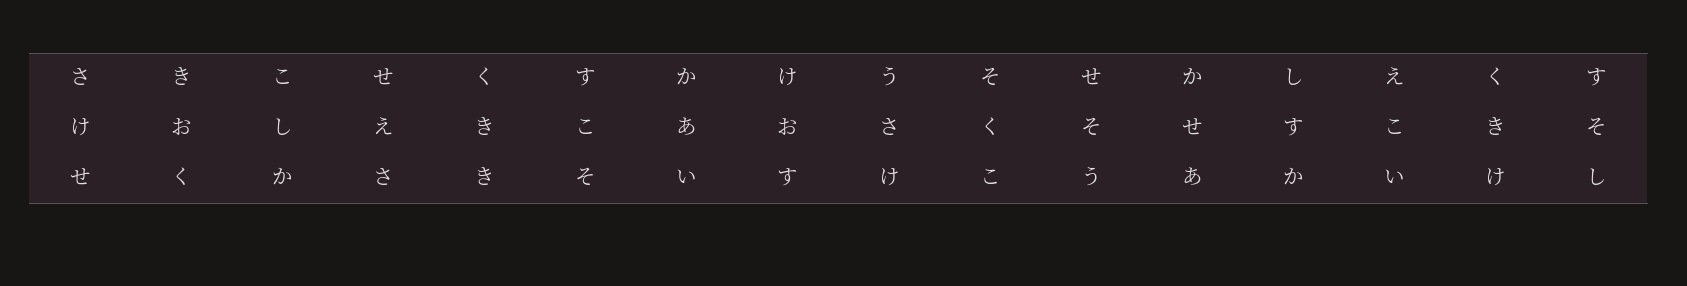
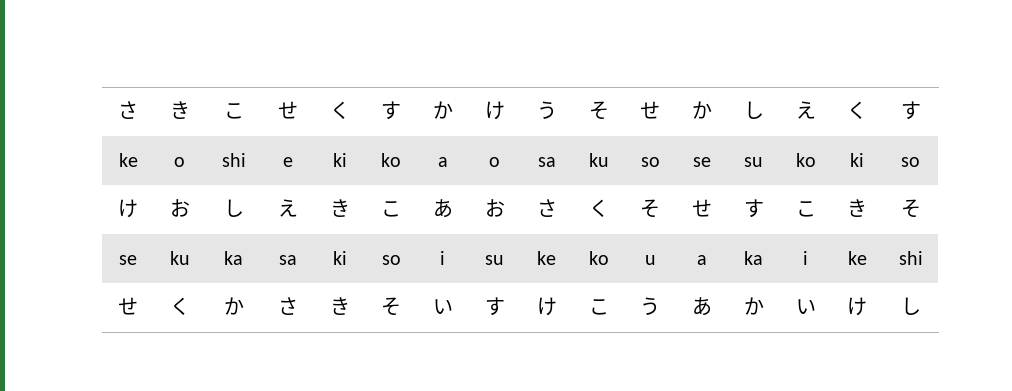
(1607, 77) none -> [118,153,138,167] [174,157,185,167] [221,153,246,167] [282,157,293,167] [332,153,347,167] [381,153,401,167] [437,157,448,167] [489,157,500,167] [537,157,556,167] [588,153,609,167] [640,157,660,167] [692,157,711,167] [744,157,763,167] [795,153,816,167] [850,153,864,167] [901,157,920,167] // ke | o | shi | e | ki | ko | a | o | sa | ku | so | se | su | ko | ki | so
(1607, 126) none -> [119,255,137,265] [169,251,190,265] [224,251,243,265] [278,255,297,265] [332,251,347,265] [381,255,401,265] [440,251,445,265] [485,255,504,265] [537,251,556,265] [588,251,609,265] [644,255,656,265] [696,255,707,265] [744,251,763,265] [803,251,808,265] [847,251,867,265] [898,251,923,265] // se | ku | ka | sa | ki | so | i | su | ke | ko | u | a | ka | i | ke | shi

